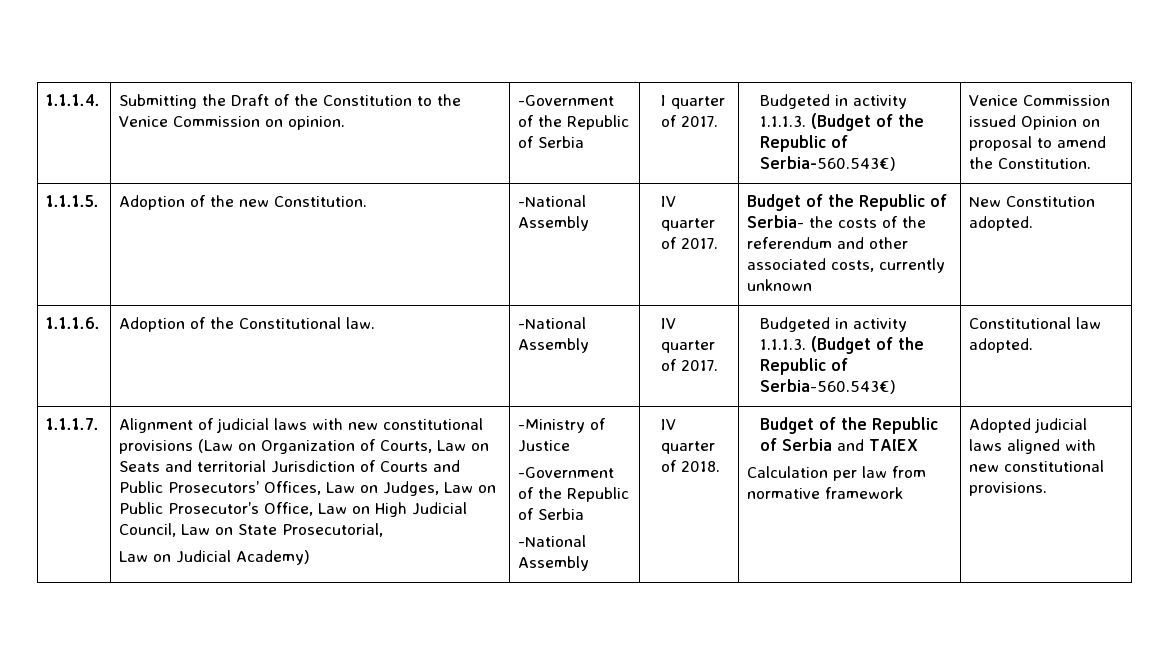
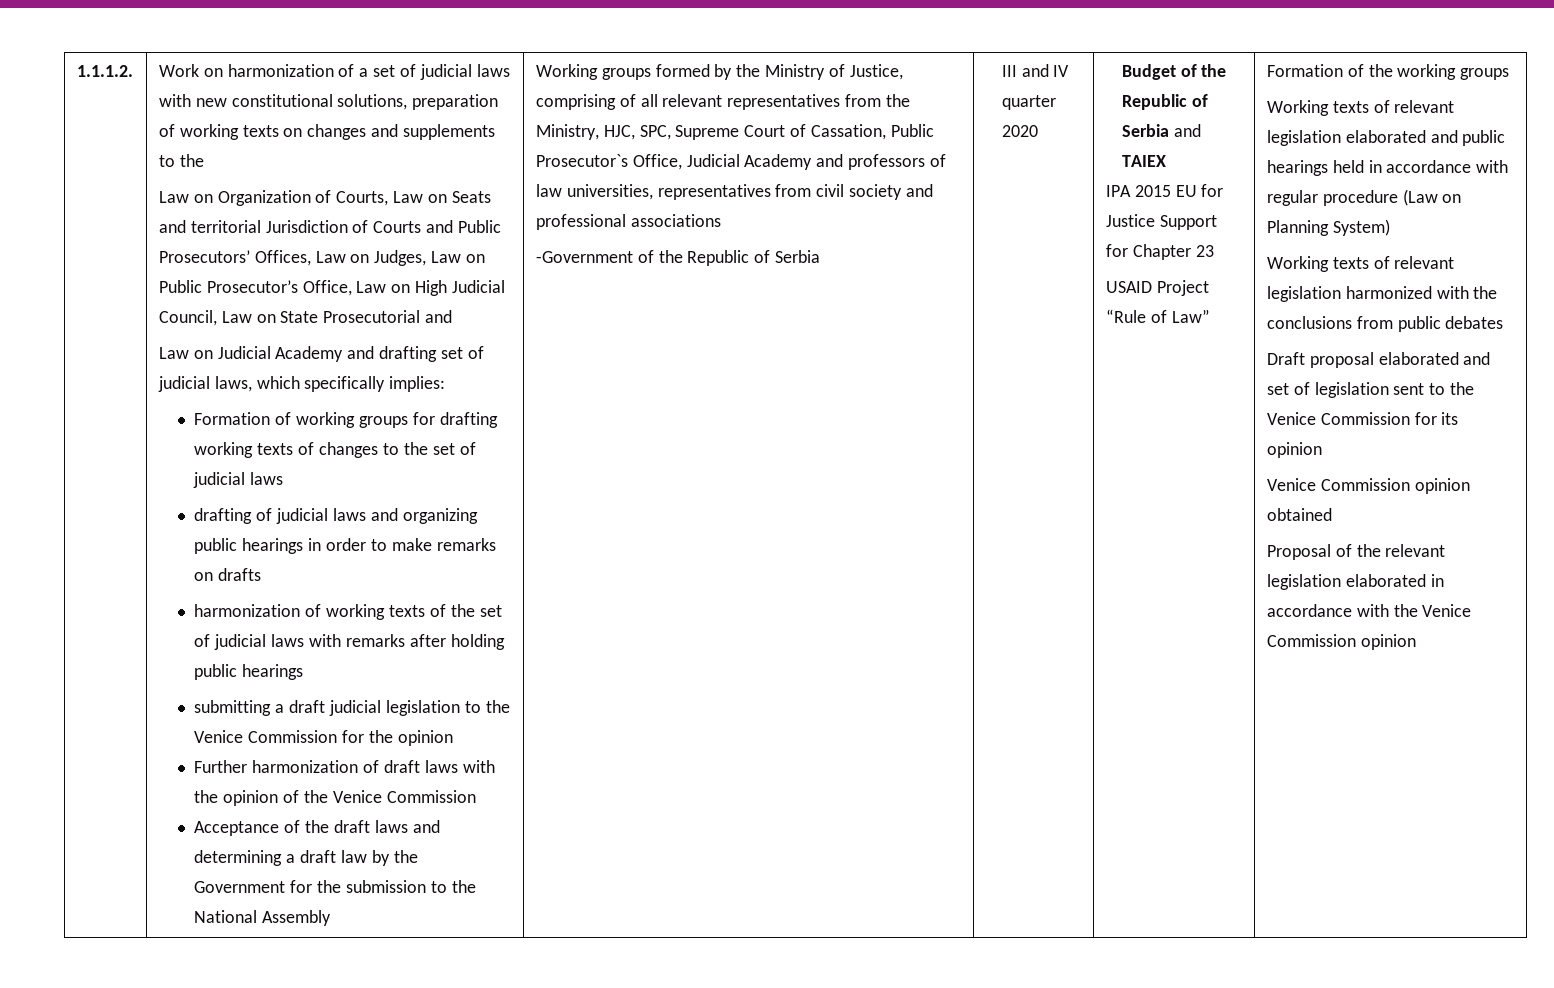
[46,94,101,106] [119,94,462,109] [119,116,346,130] [518,95,615,106] [518,115,630,130] [518,136,585,148] [661,95,726,109] [661,115,719,127] [760,94,908,109] [760,113,925,131] [760,135,849,152] [760,156,897,171] [969,95,1111,106] [969,115,1101,130] [969,136,1107,151] [969,157,1092,169] [46,195,100,207] [119,195,368,210] [518,195,587,207] [518,216,590,231] [661,196,677,207] [661,218,716,231] [661,237,719,249] [747,194,948,211] [747,215,927,228] [747,237,909,249] [747,258,946,273] [747,279,813,291] [969,196,1096,207] [969,216,1034,231] [46,317,101,329] [119,317,376,332] [518,317,587,329] [518,338,590,353] [661,318,677,329] [661,340,716,353] [661,359,719,371] [760,317,908,332] [760,336,925,354] [760,358,849,375] [760,379,897,394] [969,317,1102,329] [969,338,1034,353] [46,418,100,430] [119,418,194,433] 1.1.1.4. | Submitting the Draft of the Constitution to the Venice Commission on opinion. | -Government of the Republic of Serbia | I quarter of 2017. | Budgeted in activity 1.1.1.3. (Budget of the Republic of Serbia-560.543€) | Venice Commission issued Opinion on proposal to amend the Constitution. // 1.1.1.5. | Adoption of the new Constitution. | -National Assembly | IV quarter of 2017. | Budget of the Republic of Serbia- the costs of the referendum and other associated costs, currently unknown | New Constitution adopted. // 1.1.1.6. | Adoption of the Constitutional law. | -National Assembly | IV quarter of 2017. | Budgeted in activity 1.1.1.3. (Budget of the Republic of Serbia-560.543€) | Constitutional law adopted. // 1.1.1.7. | Alignment -> [76,65,133,77] [158,64,396,77] 1.1.1.2. | Work on harmonization of a set
[119,439,234,454] provisions (Law -> [337,94,499,110] [158,124,496,140] [158,154,204,167] [158,191,189,203] solutions, preparation of working texts on changes and supplements to the // Law
[282,523,384,537] Prosecutorial, -> [323,310,453,323] Prosecutorial and
[236,550,311,565] [518,418,607,433] [518,440,571,452] [518,467,615,478] [518,487,630,502] [518,508,585,520] [518,535,587,547] [518,556,590,571] [661,419,677,430] [661,441,716,454] [661,460,721,472] Academy) | -Ministry of Justice // -Government of the Republic of Serbia // -National Assembly | IV quarter of 2018. -> [275,346,484,362] [157,376,446,392] [194,412,498,428] [194,442,476,458] [193,472,284,488] [194,508,478,524] [194,538,496,554] [194,568,262,581] [194,604,502,620] [194,634,505,650] [194,664,304,680] [194,700,510,716] [194,730,453,746] [194,760,495,773] [194,790,476,806] [194,820,440,836] [194,850,418,866] [194,880,476,893] [194,910,332,926] [535,64,903,80] [535,94,911,110] [535,124,934,140] [535,154,947,170] [535,184,934,200] [535,214,721,230] [535,250,821,266] [1001,64,1070,77] [1001,95,1056,110] [1001,125,1038,137] Academy and drafting set of judicial laws, which specifically implies: // Formation of working groups for drafting working texts of changes to the set of judicial laws // drafting of judicial laws and organizing public hearings in order to make remarks on drafts // harmonization of working texts of the set of judicial laws with remarks after holding public hearings // submitting a draft judicial legislation to the Venice Commission for the opinion // Further harmonization of draft laws with the opinion of the Venice Commission // Acceptance of the draft laws and determining a draft law by the Government for the submission to the National Assembly | Working groups formed by the Ministry of Justice, comprising of all relevant representatives from the Ministry, HJC, SPC, Supreme Court of Cassation, Public Prosecutor`s Office, Judicial Academy and professors of law universities, representatives from civil society and professional associations // -Government of the Republic of Serbia | III and IV quarter 2020
[747,466,927,481] [747,487,904,499] [969,418,1088,433] [969,439,1097,454] [969,460,1105,472] [969,482,1048,496] Calculation per law from normative framework | Adopted judicial laws aligned with new constitutional provisions. -> [1105,184,1224,197] [1105,214,1217,230] [1105,244,1214,260] [1105,280,1209,296] [1105,309,1210,323] [1266,64,1510,80] [1266,100,1455,116] [1266,130,1506,146] [1266,160,1509,176] [1266,189,1462,206] [1266,219,1390,236] [1266,256,1455,272] [1266,286,1498,302] [1266,316,1504,332] [1266,352,1491,368] [1266,382,1475,398] [1266,412,1459,425] [1266,442,1322,458] [1266,478,1470,494] [1266,508,1332,521] [1266,544,1446,560] [1266,574,1444,590] [1266,604,1472,617] [1266,634,1416,650] IPA 2015 EU for Justice Support for Chapter 23 // USAID Project “Rule of Law” | Formation of the working groups // Working texts of relevant legislation elaborated and public hearings held in accordance with regular procedure (Law on Planning System) // Working texts of relevant legislation harmonized with the conclusions from public debates // Draft proposal elaborated and set of legislation sent to the Venice Commission for its opinion // Venice Commission opinion obtained // Proposal of the relevant legislation elaborated in accordance with the Venice Commission opinion

